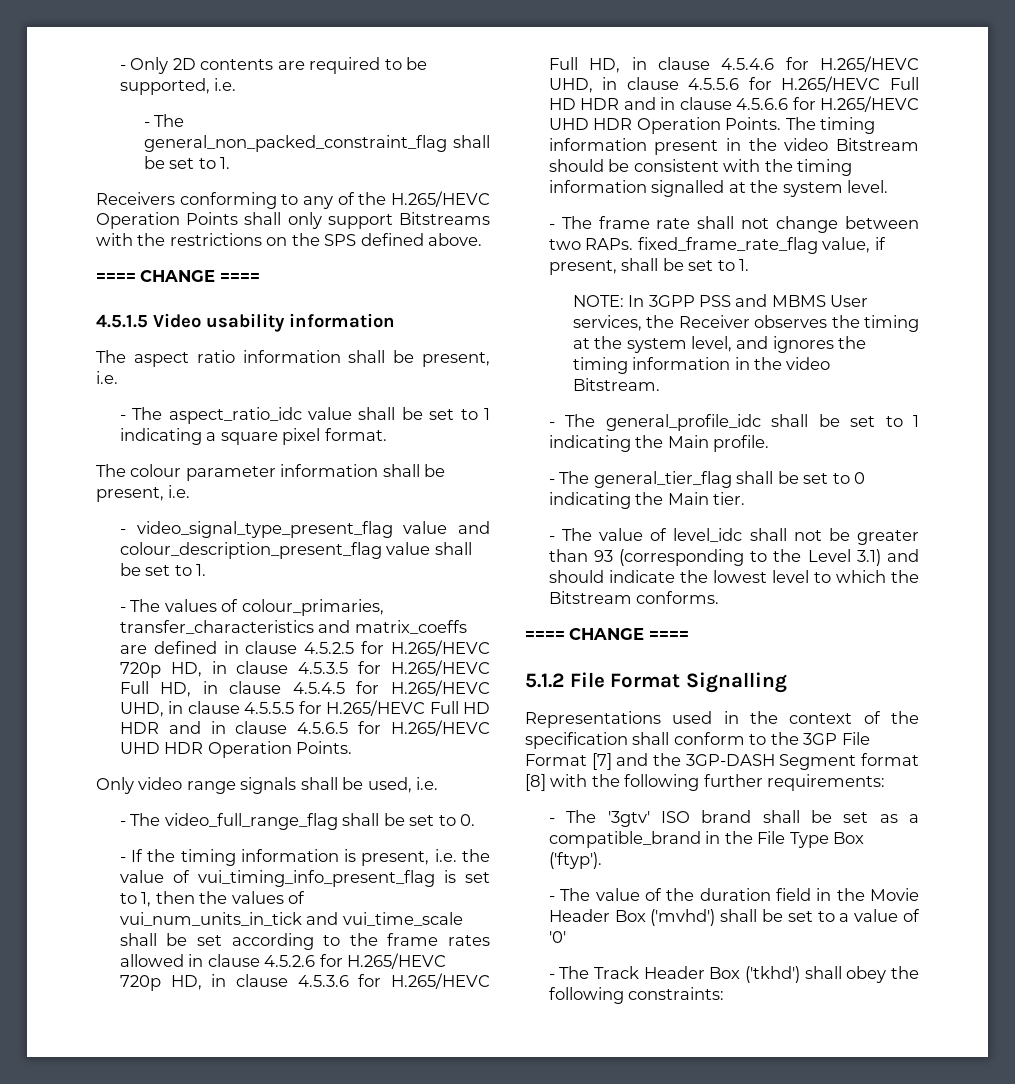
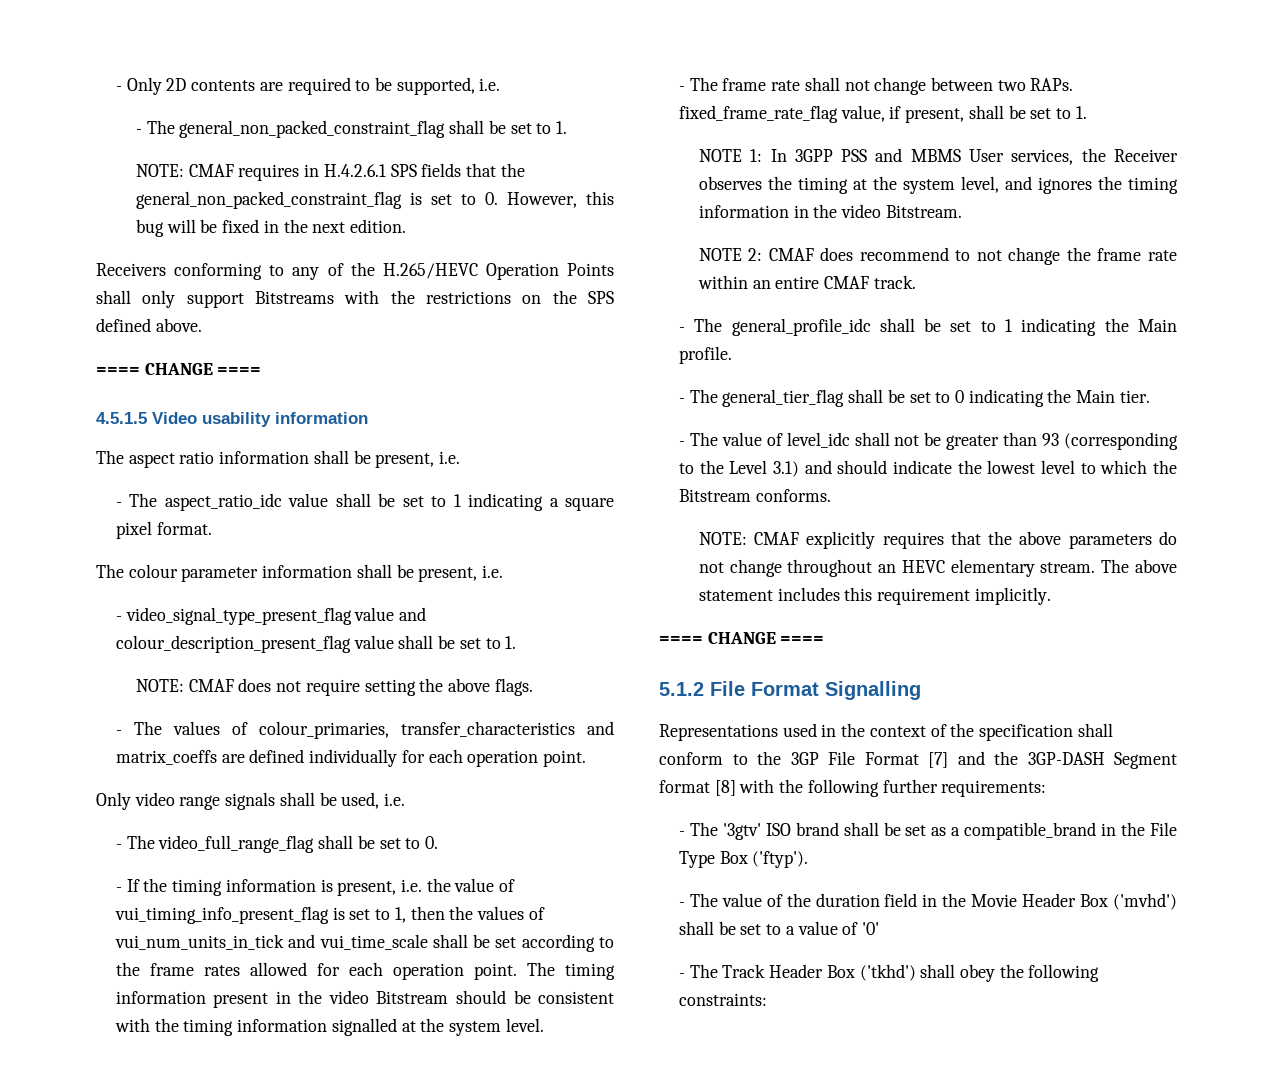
(230, 163) none -> [135,163,525,181] [135,191,614,209] [135,219,406,237] // NOTE: CMAF requires in H.4.2.6.1 SPS fields that the general_non_packed_constraint_flag is set to 0. However, this bug will be fixed in the next edition.
(207, 570) none -> [135,678,533,696] // NOTE: CMAF does not require setting the above flags.
[223,640,490,656] [119,660,490,678] [119,680,490,697] [119,700,490,717] [119,720,490,736] [119,741,353,758] in clause 4.5.2.5 for H.265/HEVC 720p HD, in clause 4.5.3.5 for H.265/HEVC Full HD, in clause 4.5.4.5 for H.265/HEVC UHD, in clause 4.5.5.5 for H.265/HEVC Full HD HDR and in clause 4.5.6.5 for H.265/HEVC UHD HDR Operation Points. -> [309,749,587,767] individually for each operation point.
[188,953,447,969] [119,973,490,991] [548,56,919,73] [548,76,919,93] [548,96,919,112] [548,117,782,134] in clause 4.5.2.6 for H.265/HEVC 720p HD, in clause 4.5.3.6 for H.265/HEVC Full HD, in clause 4.5.4.6 for H.265/HEVC UHD, in clause 4.5.5.6 for H.265/HEVC Full HD HDR and in clause 4.5.6.6 for H.265/HEVC UHD HDR Operation Points. -> [316,962,517,980] for each operation point.
[572,295,624,307] NOTE: -> [698,149,763,162] NOTE 1:
(660, 384) none -> [698,247,1177,265] [697,275,916,289] // NOTE 2: CMAF does recommend to not change the frame rate within an entire CMAF track.
(720, 597) none -> [698,531,1177,549] [698,559,1177,577] [698,587,1051,605] // NOTE: CMAF explicitly requires that the above parameters do not change throughout an HEVC elementary stream. The above statement includes this requirement implicitly.

